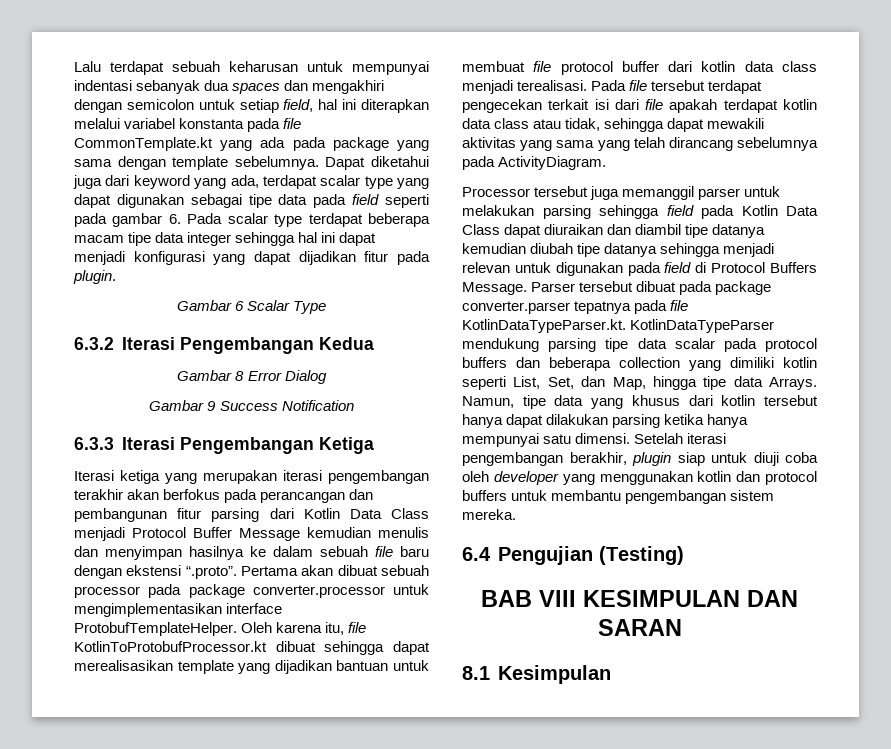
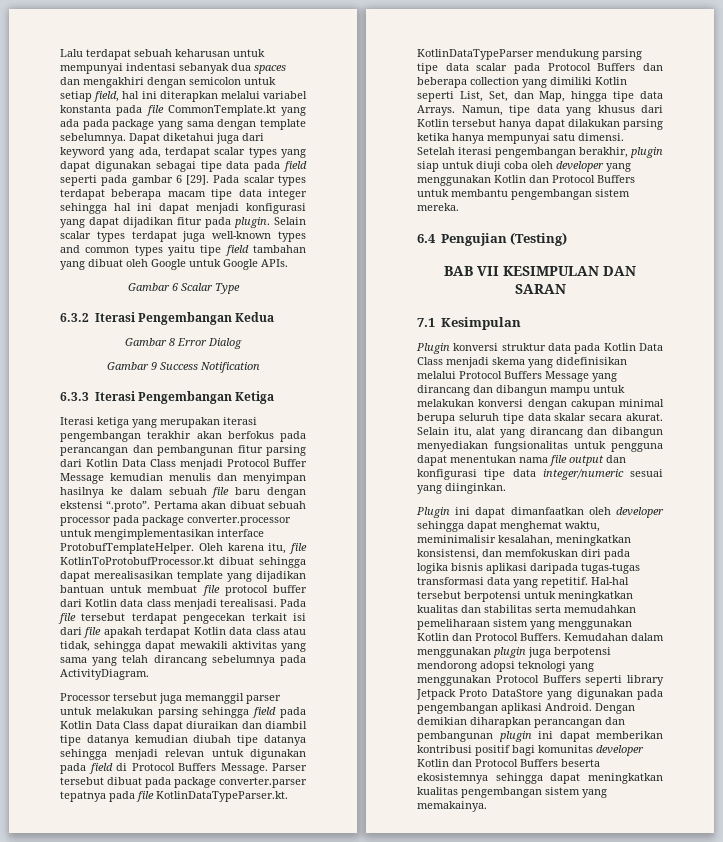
[364,176,393,189] type -> [248,147,277,158] types
[168,214,181,224] 6. -> [175,175,210,185] 6 [29].
[274,214,303,227] type -> [278,175,306,186] types
(116, 277) none -> [274,217,306,225] [60,231,306,242] [60,245,306,256] [60,259,288,270] Selain scalar types terdapat juga well-known types and common types yaitu tipe field tambahan yang dibuat oleh Google untuk Google APIs.
[701,61,736,72] kotlin -> [85,599,118,607] Kotlin
[783,99,817,110] kotlin -> [193,627,226,635] Kotlin
[765,338,817,352] [462,357,507,368] protocol buffers -> [547,63,636,71] Protocol Buffers
[783,357,817,368] kotlin -> [595,77,627,85] Kotlin
[721,395,756,406] kotlin -> [417,119,449,127] Kotlin
[697,471,817,485] [462,490,507,501] kotlin dan protocol buffers -> [494,175,635,183] Kotlin dan Protocol Buffers
[539,590,576,607] VIII -> [477,266,499,276] VII
[462,666,490,680] 8.1 -> [417,318,435,327] 7.1
(611, 674) none -> [416,343,663,354] [417,357,627,368] [417,371,617,382] [417,385,625,396] [417,399,664,410] [417,413,663,424] [417,427,663,438] [417,441,663,452] [417,455,626,466] [417,469,663,480] [417,483,506,494] [416,507,664,518] [417,521,600,532] [417,535,631,546] [417,549,630,560] [417,563,640,574] [417,577,629,588] [417,591,633,602] [417,605,636,613] [417,619,632,630] [417,633,664,641] [417,647,611,658] [417,661,594,672] [417,675,664,686] [416,689,663,700] [417,703,635,714] [417,717,625,728] [417,731,663,742] [417,745,644,756] [417,759,600,767] [417,773,663,784] [417,787,607,798] [417,801,487,812] // Plugin konversi struktur data pada Kotlin Data Class menjadi skema yang didefinisikan melalui Protocol Buffers Message yang dirancang dan dibangun mampu untuk melakukan konversi dengan cakupan minimal berupa seluruh tipe data skalar secara akurat. Selain itu, alat yang dirancang dan dibangun menyediakan fungsionalitas untuk pengguna dapat menentukan nama file output dan konfigurasi tipe data integer/numeric sesuai yang diinginkan. // Plugin ini dapat dimanfaatkan oleh developer sehingga dapat menghemat waktu, meminimalisir kesalahan, meningkatkan konsistensi, dan memfokuskan diri pada logika bisnis aplikasi daripada tugas-tugas transformasi data yang repetitif. Hal-hal tersebut berpotensi untuk meningkatkan kualitas dan stabilitas serta memudahkan pemeliharaan sistem yang menggunakan Kotlin dan Protocol Buffers. Kemudahan dalam menggunakan plugin juga berpotensi mendorong adopsi teknologi yang menggunakan Protocol Buffers seperti library Jetpack Proto DataStore yang digunakan pada pengembangan aplikasi Android. Dengan demikian diharapkan perancangan dan pembangunan plugin ini dapat memberikan kontribusi positif bagi komunitas developer Kotlin dan Protocol Buffers beserta ekosistemnya sehingga dapat meningkatkan kualitas pengembangan sistem yang memakainya.

